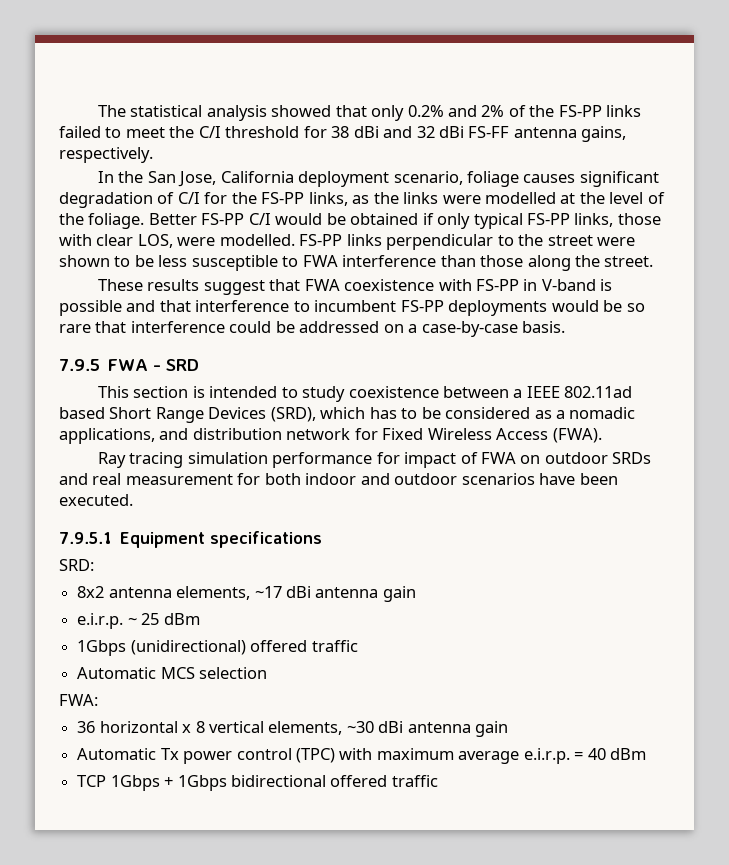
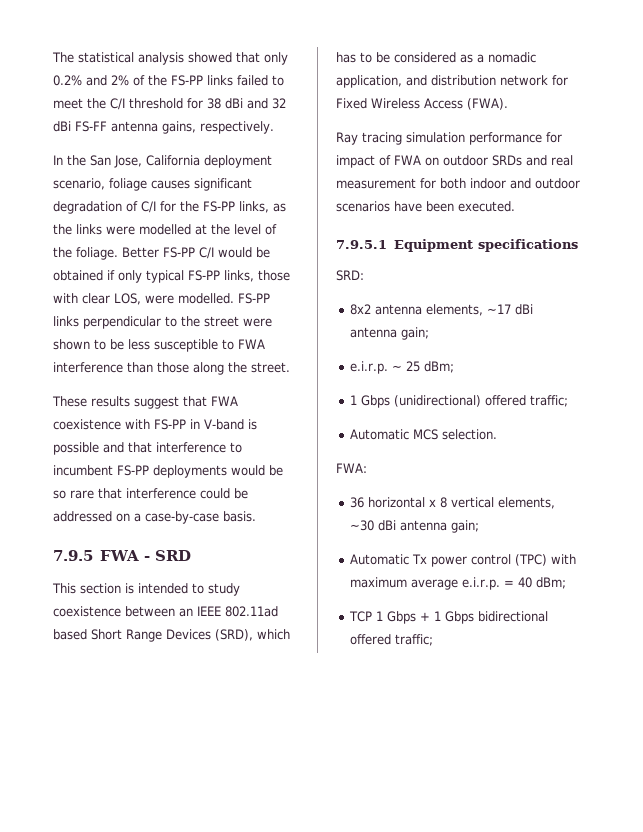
[513,389,523,398] a -> [179,608,193,617] an
[59,428,155,444] applications, -> [336,75,402,88] application,
[382,586,416,602] gain -> [401,327,430,340] gain;
[163,613,200,625] [77,640,127,656] dBm // 1Gbps -> [424,361,455,373] [350,395,391,408] dBm; // 1 Gbps
[311,640,358,652] traffic -> [530,395,569,407] traffic;
[199,667,268,679] selection -> [442,429,498,440] selection.
[475,721,509,737] gain -> [451,520,480,533] gain;
[610,748,647,760] dBm -> [536,577,567,589] dBm;
[110,775,227,791] 1Gbps + 1Gbps -> [376,611,475,624] 1 Gbps + 1 Gbps
[391,775,438,787] traffic -> [395,634,434,646] traffic;

